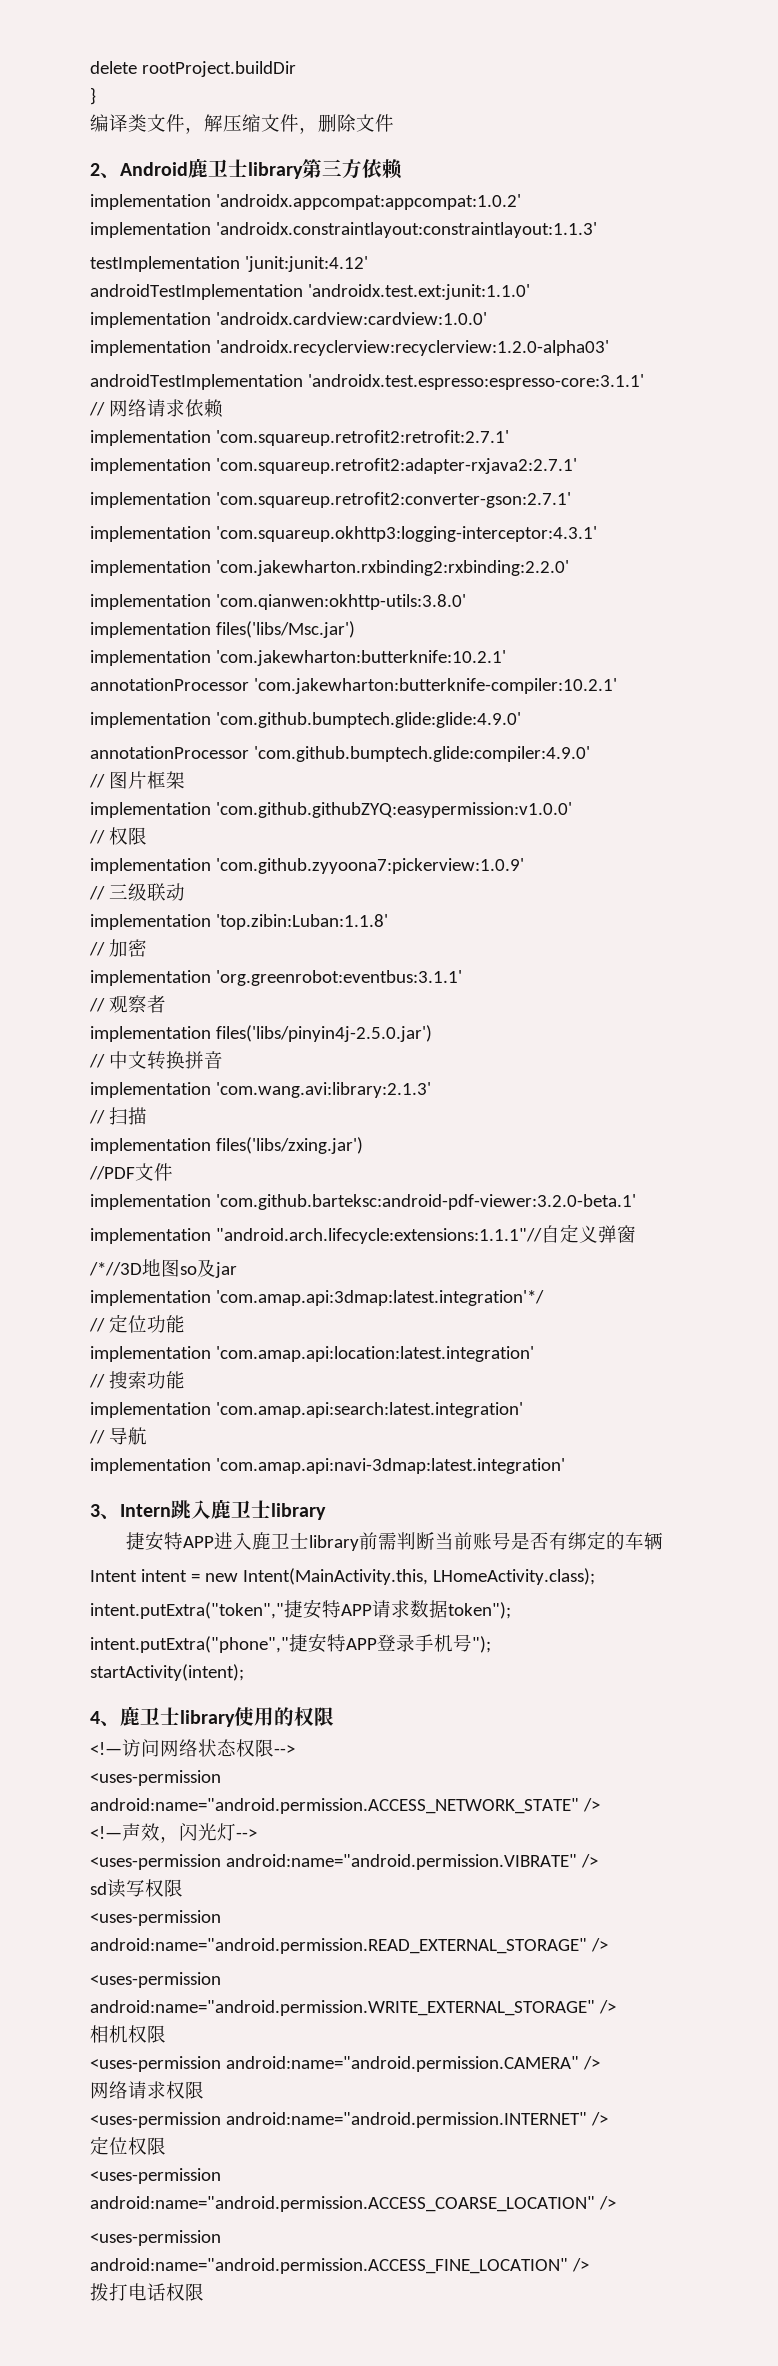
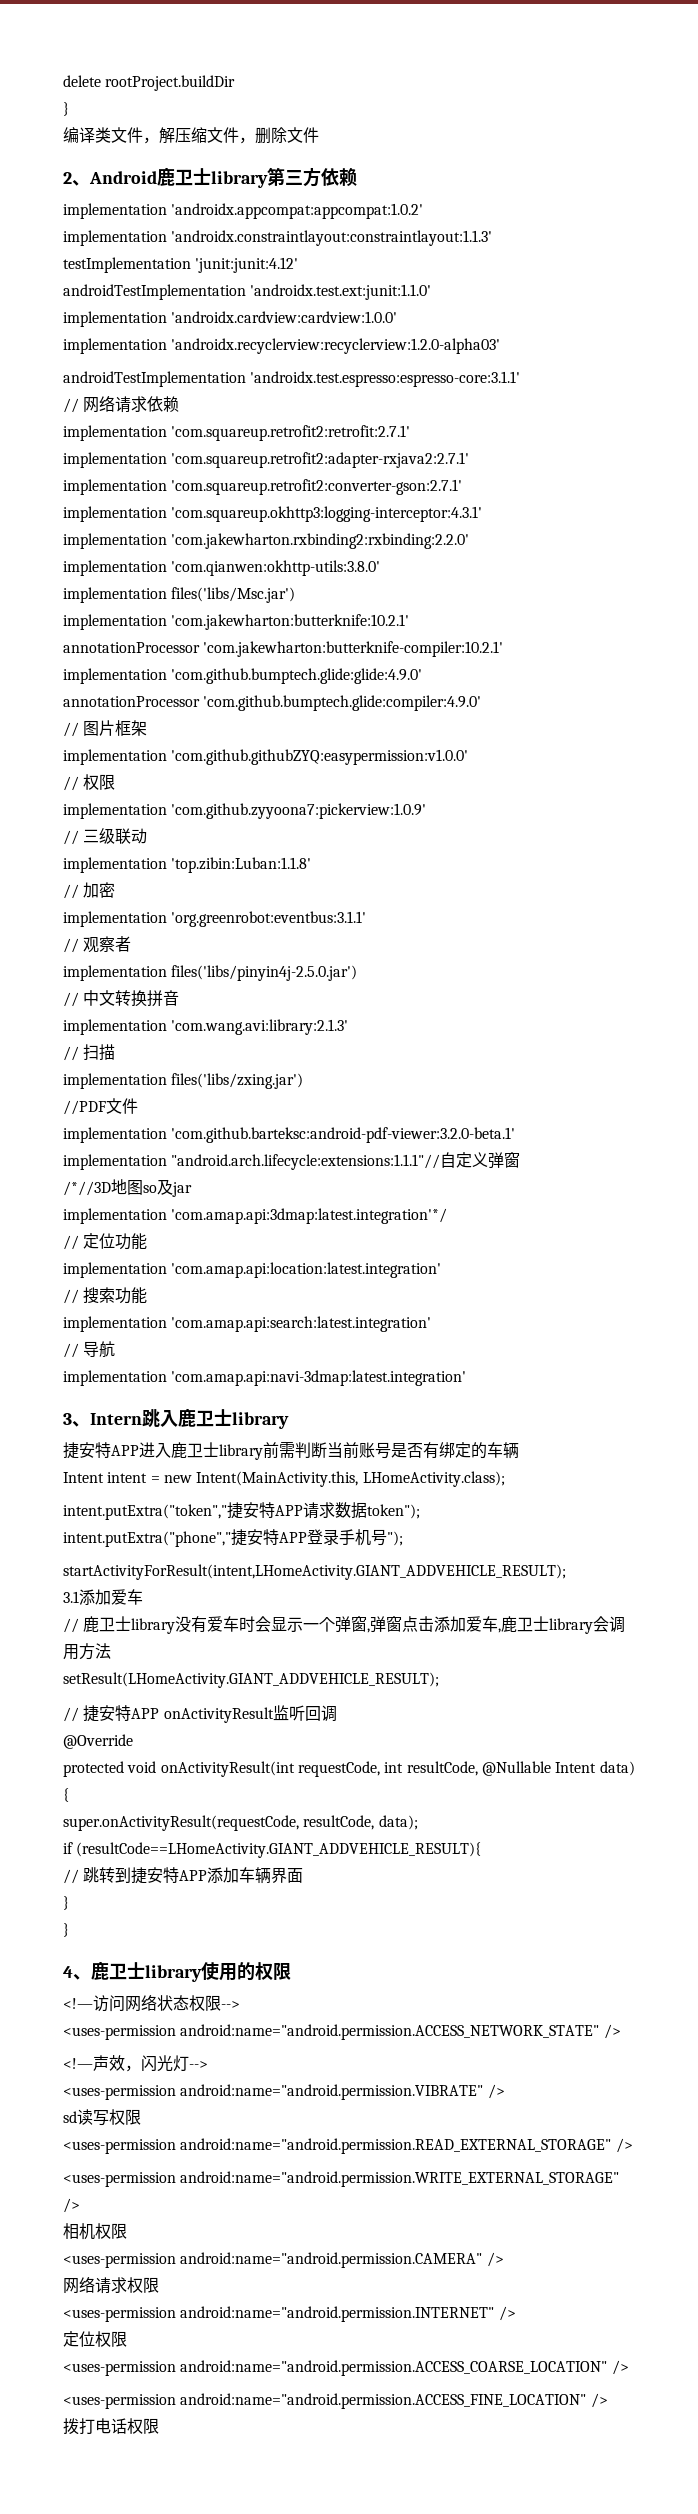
[90,1664,244,1681] startActivity(intent); -> [63,1564,566,1580] [63,1589,143,1605] [63,1616,626,1634] [63,1643,111,1660] [63,1672,439,1688] [63,1705,337,1723] [63,1734,133,1749] [63,1761,635,1777] [63,1788,69,1802] [63,1815,418,1831] [63,1842,482,1858] [63,1867,304,1884] [63,1896,69,1910] [63,1923,69,1937] startActivityForResult(intent,LHomeActivity.GIANT_ADDVEHICLE_RESULT); // 3.1添加爱车 // // 鹿卫士library没有爱车时会显示一个弹窗,弹窗点击添加爱车,鹿卫士library会调用方法 // setResult(LHomeActivity.GIANT_ADDVEHICLE_RESULT); // // 捷安特APP onActivityResult监听回调 // @Override // protected void onActivityResult(int requestCode, int resultCode, @Nullable Intent data) { // super.onActivityResult(requestCode, resultCode, data); // if (resultCode==LHomeActivity.GIANT_ADDVEHICLE_RESULT){ // // 跳转到捷安特APP添加车辆界面 // } // }

